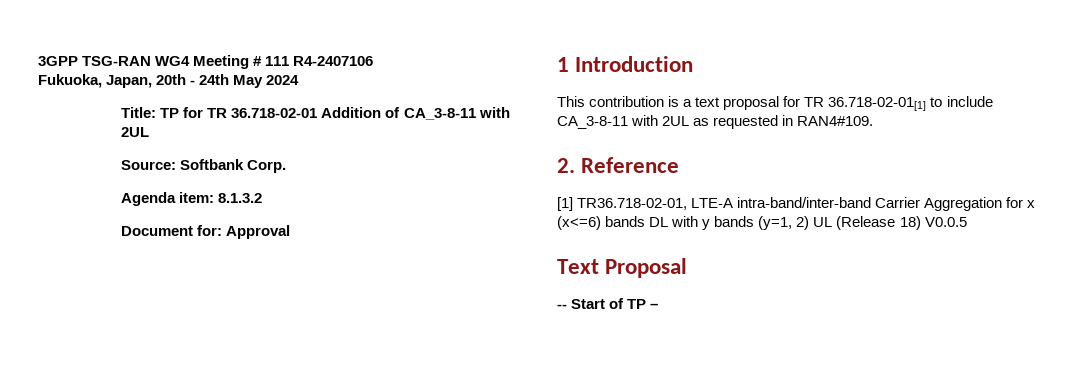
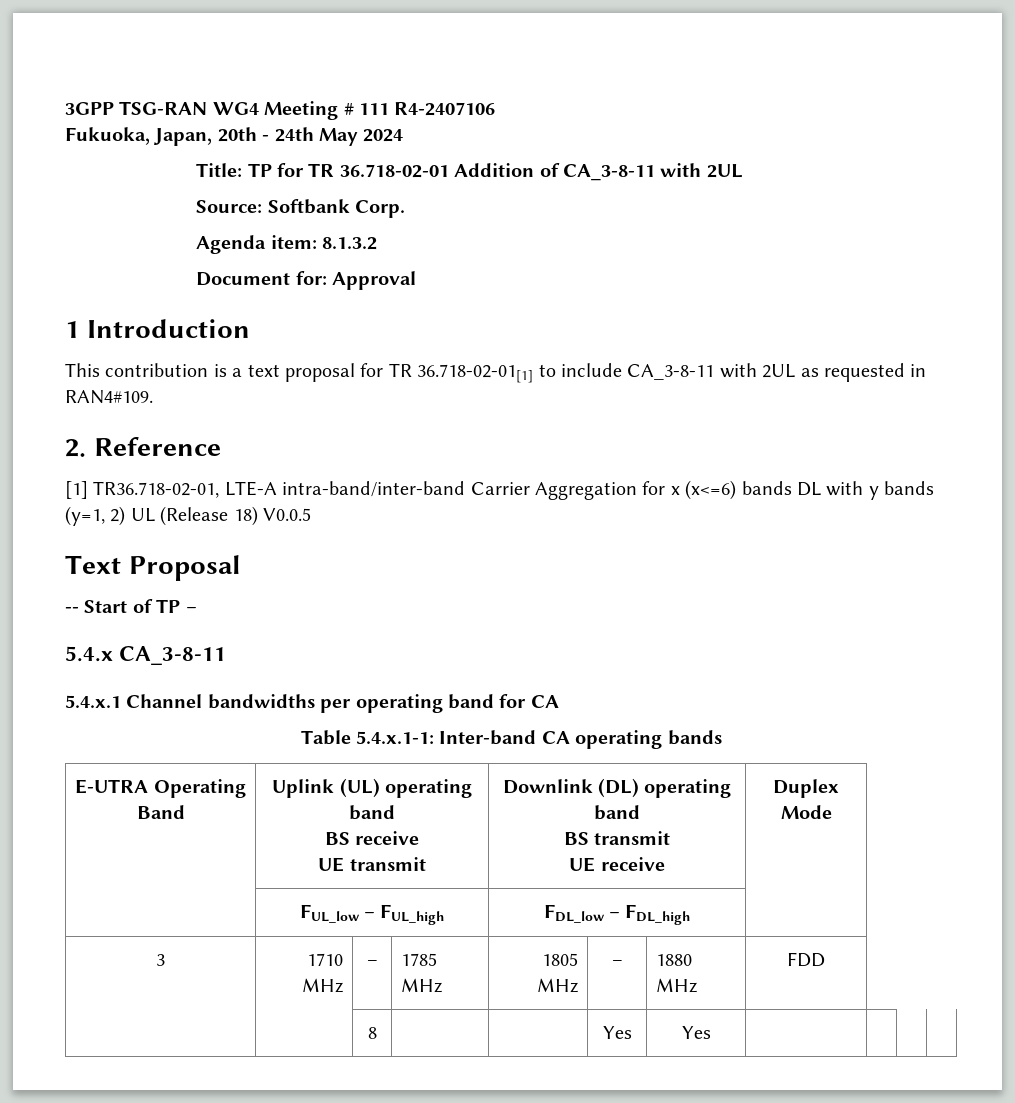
(659, 306) none -> [65,646,227,665] [65,694,559,713] [300,730,722,749] [75,779,246,798] [136,805,185,819] [272,778,472,798] [348,805,395,820] [324,831,420,845] [318,857,426,872] [502,778,732,798] [594,805,640,820] [563,831,671,845] [569,857,665,872] [773,779,839,798] [780,805,832,819] [299,904,445,925] [543,904,691,925] [156,954,165,966] [307,953,344,966] [302,978,344,993] [366,960,378,966] [400,953,437,966] [400,978,442,993] [542,953,579,966] [537,978,579,993] [611,960,623,966] [655,954,692,966] [655,978,697,993] [787,952,825,967] [367,1027,377,1039] [602,1026,632,1039] [681,1026,711,1039] // 5.4.x CA_3-8-11 // 5.4.x.1 Channel bandwidths per operating band for CA // Table 5.4.x.1-1: Inter-band CA operating bands // E-UTRA Operating Band | Uplink (UL) operating band // BS receive // UE transmit | Downlink (DL) operating band // BS transmit // UE receive | Duplex Mode // | FUL_low – FUL_high | FDL_low – FDL_high | // 3 | 1710 MHz | – | 1785 MHz | 1805 MHz | – | 1880 MHz | FDD // | | 8 | | | Yes | Yes | | | |

